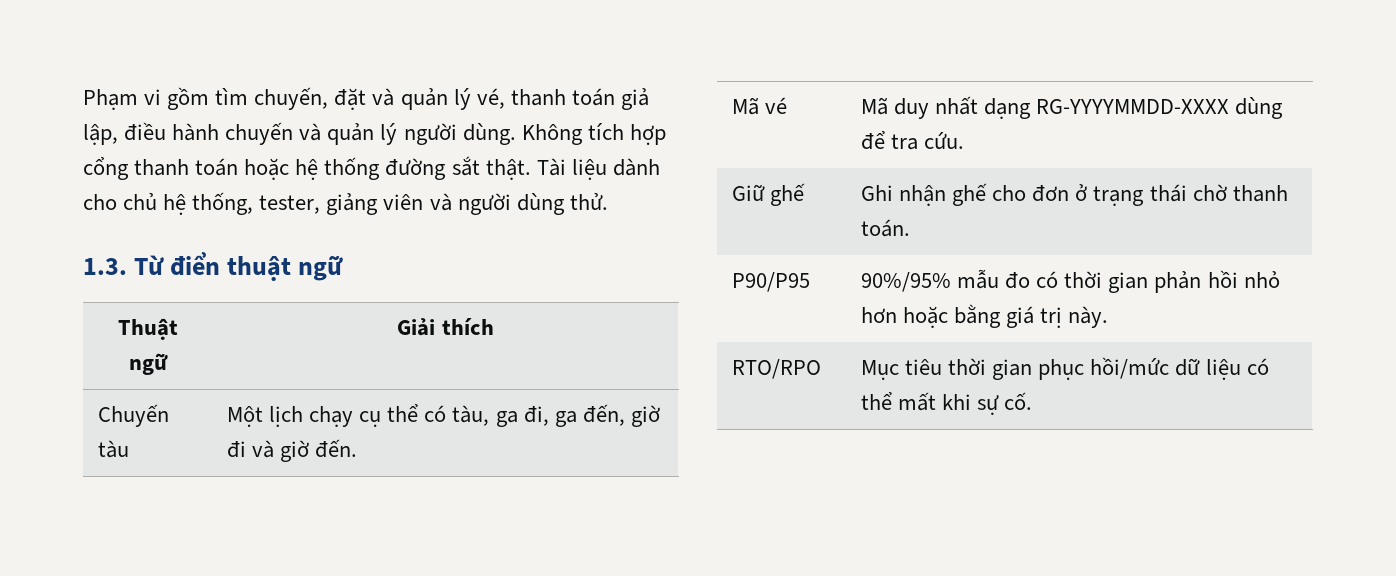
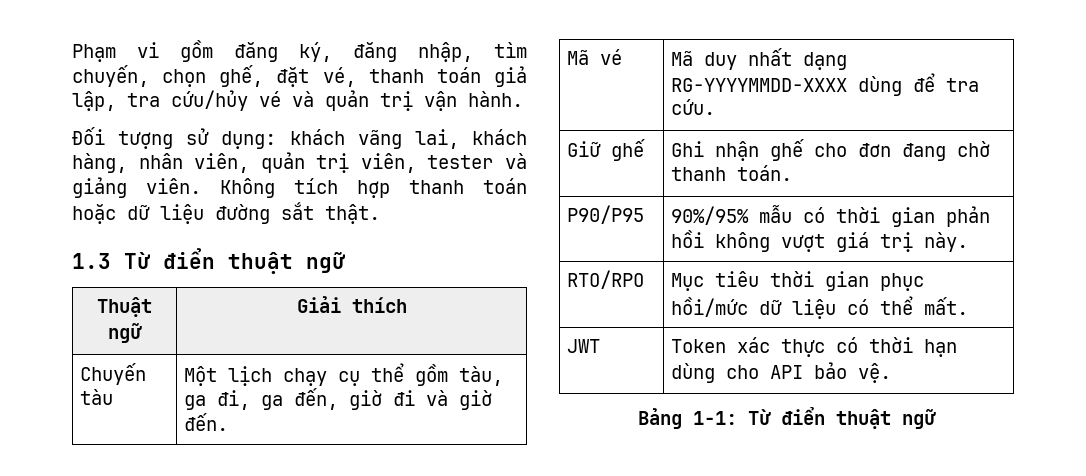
[215,87,471,110] tìm chuyến, đặt và quản lý -> [234,42,527,62] [72,65,310,87] đăng ký, đăng nhập, tìm chuyến, chọn ghế, đặt
[124,122,516,145] điều hành chuyến và quản lý người dùng. -> [127,90,523,111] [72,127,527,149] [72,152,527,173] [72,177,201,198] tra cứu/hủy vé và quản trị vận hành. // Đối tượng sử dụng: khách vãng lai, khách hàng, nhân viên, quản trị viên, tester và giảng viên.
[83,156,129,180] cổng -> (390, 189) none
[295,157,381,180] hệ thống -> [127,204,204,224] dữ liệu
[536,158,660,180] [83,192,608,215] [83,258,127,275] Tài liệu dành cho chủ hệ thống, tester, giảng viên và người dùng thử. // 1.3. -> [72,253,111,269] // 1.3
[424,405,447,422] có -> [415,364,449,386] gồm
[1075,184,1187,206] ở trạng thái -> [902,143,947,161] đang
[1005,272,1031,288] đo -> (793, 214) none
[1243,271,1280,288] [860,304,1002,328] nhỏ hơn hoặc bằng -> [715,232,826,252] không vượt
[898,392,1033,415] mất khi sự cố. -> [924,297,969,315] [567,339,601,353] [671,337,958,357] [671,362,892,383] [638,407,936,429] mất. // JWT | Token xác thực có thời hạn dùng cho API bảo vệ. // Bảng 1-1: Từ điển thuật ngữ

